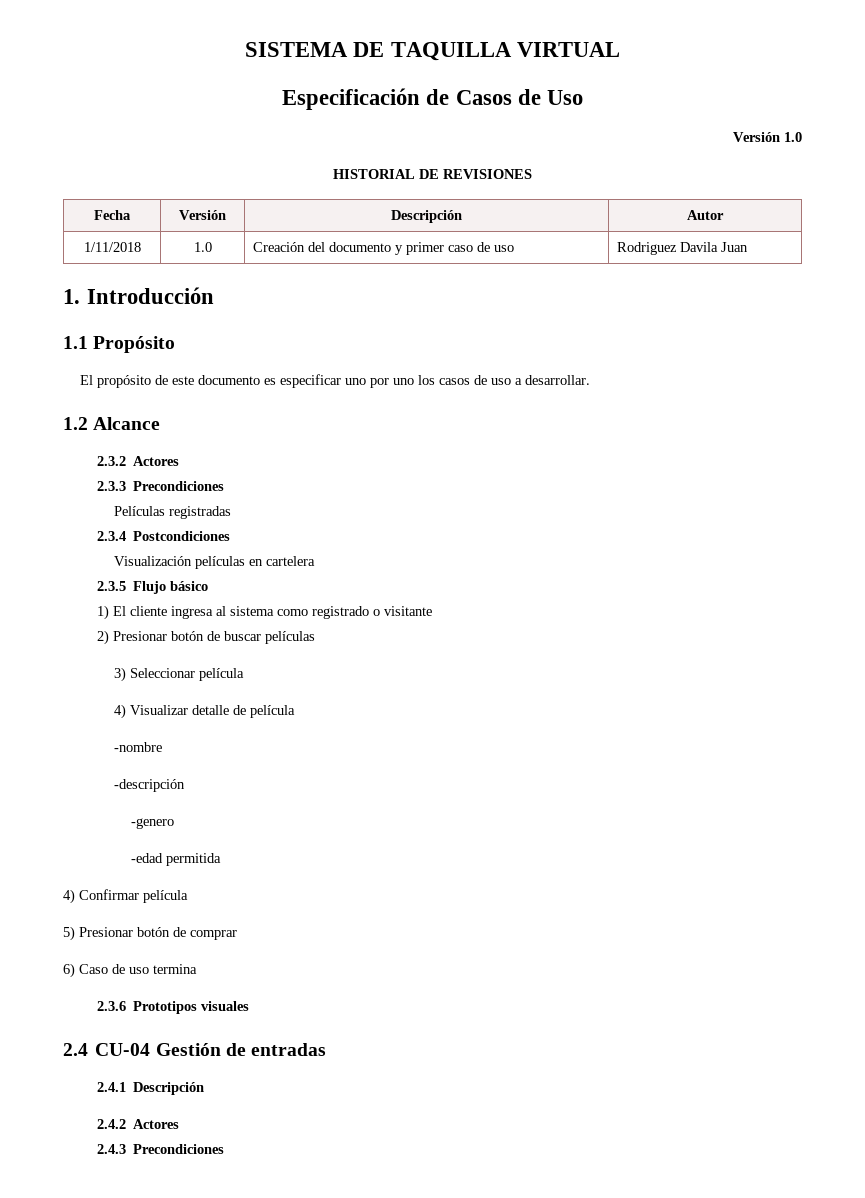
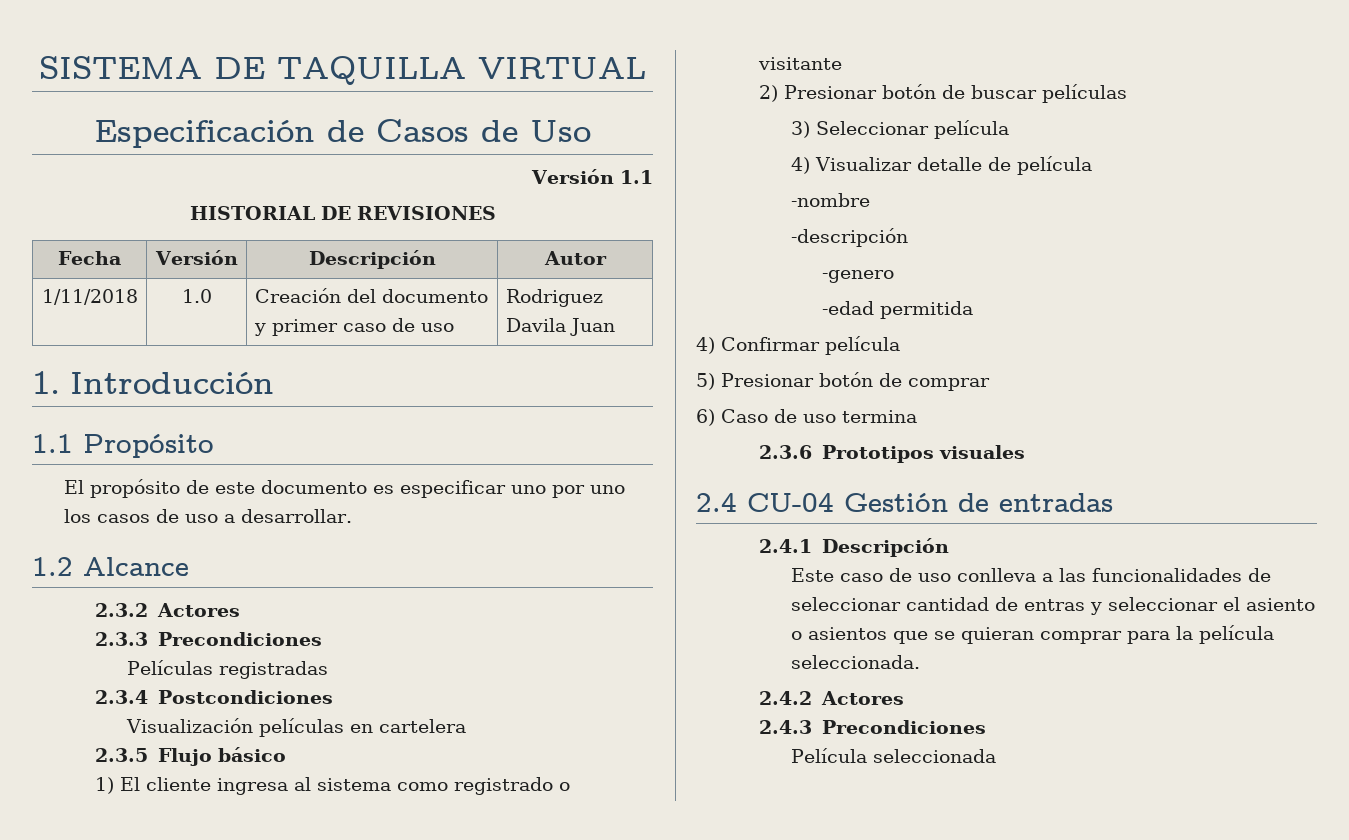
[784,132,802,142] 1.0 -> [620,170,653,184] 1.1
(205, 1088) none -> [790,568,1271,582] [790,597,1315,615] [790,625,1274,644] [790,655,920,669] // Este caso de uso conlleva a las funcionalidades de seleccionar cantidad de entras y seleccionar el asiento o asientos que se quieran comprar para la película seleccionada.
(225, 1149) none -> [790,748,996,763] // Película seleccionada

